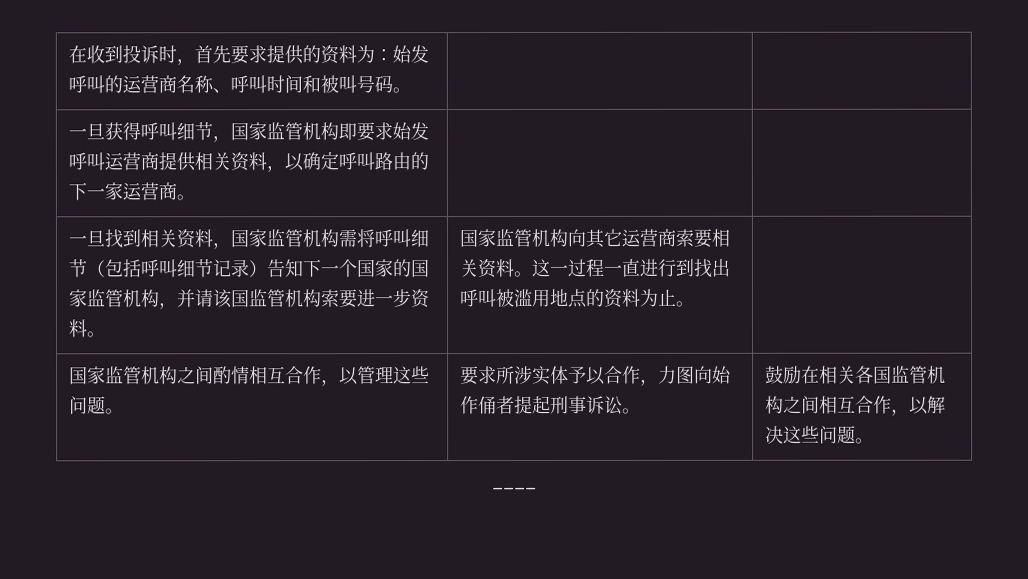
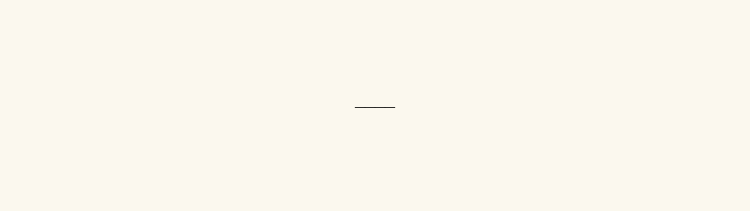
[67,45,429,66] [67,75,411,94] [67,122,429,143] [67,151,429,173] [67,182,195,201] [67,229,429,250] [67,259,429,278] [67,289,431,310] [68,319,106,338] [458,228,730,248] [458,258,730,279] [458,288,695,308] [68,366,430,387] [68,396,124,415] [459,365,732,386] [459,395,641,415] [764,365,946,384] [764,395,946,416] [764,425,874,444] 在收到投诉时，首先要求提供的资料为：始发呼叫的运营商名称、呼叫时间和被叫号码。 | | // 一旦获得呼叫细节，国家监管机构即要求始发呼叫运营商提供相关资料，以确定呼叫路由的下一家运营商。 | | // 一旦找到相关资料，国家监管机构需将呼叫细节（包括呼叫细节记录）告知下一个国家的国家监管机构，并请该国监管机构索要进一步资料。 | 国家监管机构向其它运营商索要相关资料。这一过程一直进行到找出呼叫被滥用地点的资料为止。 | // 国家监管机构之间酌情相互合作，以管理这些问题。 | 要求所涉实体予以合作，力图向始作俑者提起刑事诉讼。 | 鼓励在相关各国监管机构之间相互合作，以解决这些问题。 // -> (354, 106) none

